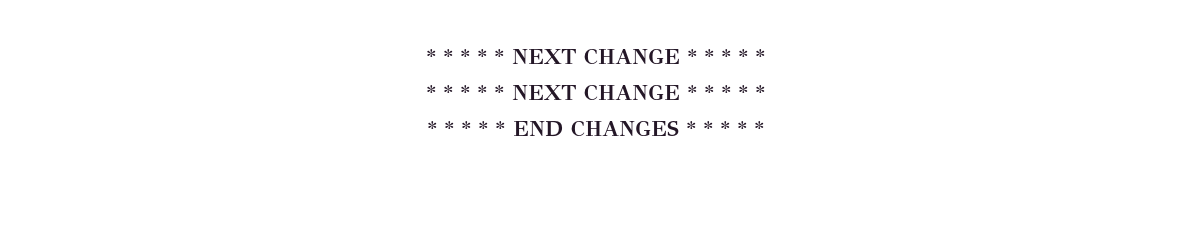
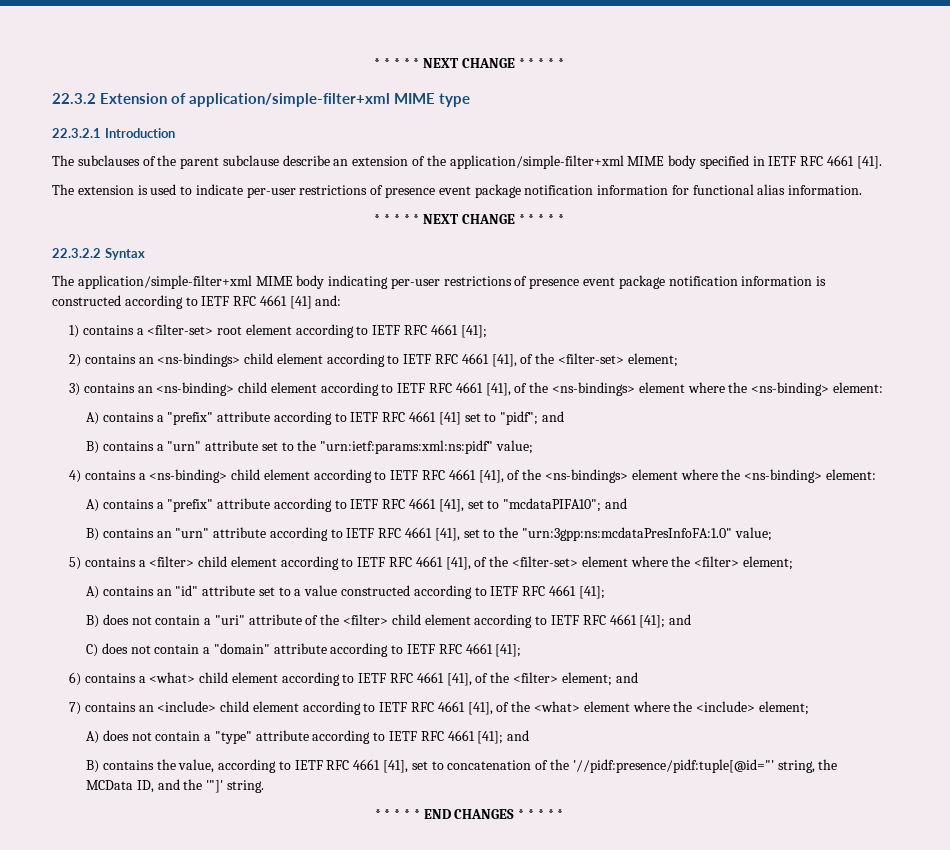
(765, 56) none -> [52,93,471,107] [52,128,175,138] [52,155,882,169] [52,184,863,198] // 22.3.2 Extension of application/simple-filter+xml MIME type // 22.3.2.1 Introduction // The subclauses of the parent subclause describe an extension of the application/simple-filter+xml MIME body specified in IETF RFC 4661 [41]. // The extension is used to indicate per-user restrictions of presence event package notification information for functional alias information.
(765, 92) none -> [52,248,145,260] [52,275,827,289] [52,295,342,309] [69,324,487,338] [69,353,678,367] [69,382,883,396] [86,411,564,425] [86,440,534,454] [69,469,876,483] [86,498,627,512] [86,527,772,541] [69,556,793,570] [86,585,605,599] [86,614,692,628] [86,643,522,657] [69,672,638,686] [69,701,809,715] [86,730,530,744] [86,759,838,773] [86,779,264,793] // 22.3.2.2 Syntax // The application/simple-filter+xml MIME body indicating per-user restrictions of presence event package notification information is constructed according to IETF RFC 4661 [41] and: // 1) contains a <filter-set> root element according to IETF RFC 4661 [41]; // 2) contains an <ns-bindings> child element according to IETF RFC 4661 [41], of the <filter-set> element; // 3) contains an <ns-binding> child element according to IETF RFC 4661 [41], of the <ns-bindings> element where the <ns-binding> element: // A) contains a "prefix" attribute according to IETF RFC 4661 [41] set to "pidf"; and // B) contains a "urn" attribute set to the "urn:ietf:params:xml:ns:pidf" value; // 4) contains a <ns-binding> child element according to IETF RFC 4661 [41], of the <ns-bindings> element where the <ns-binding> element: // A) contains a "prefix" attribute according to IETF RFC 4661 [41], set to "mcdataPIFA10"; and // B) contains an "urn" attribute according to IETF RFC 4661 [41], set to the "urn:3gpp:ns:mcdataPresInfoFA:1.0" value; // 5) contains a <filter> child element according to IETF RFC 4661 [41], of the <filter-set> element where the <filter> element; // A) contains an "id" attribute set to a value constructed according to IETF RFC 4661 [41]; // B) does not contain a "uri" attribute of the <filter> child element according to IETF RFC 4661 [41]; and // C) does not contain a "domain" attribute according to IETF RFC 4661 [41]; // 6) contains a <what> child element according to IETF RFC 4661 [41], of the <filter> element; and // 7) contains an <include> child element according to IETF RFC 4661 [41], of the <what> element where the <include> element; // A) does not contain a "type" attribute according to IETF RFC 4661 [41]; and // B) contains the value, according to IETF RFC 4661 [41], set to concatenation of the '//pidf:presence/pidf:tuple[@id="' string, the MCData ID, and the '"]' string.

